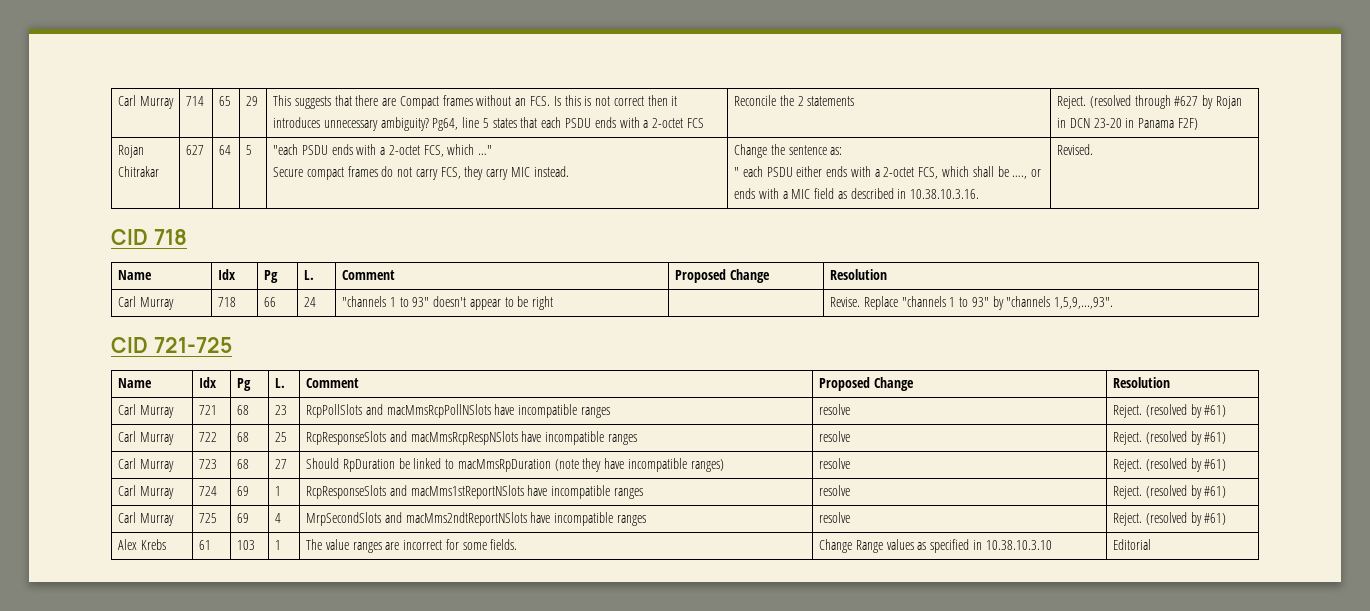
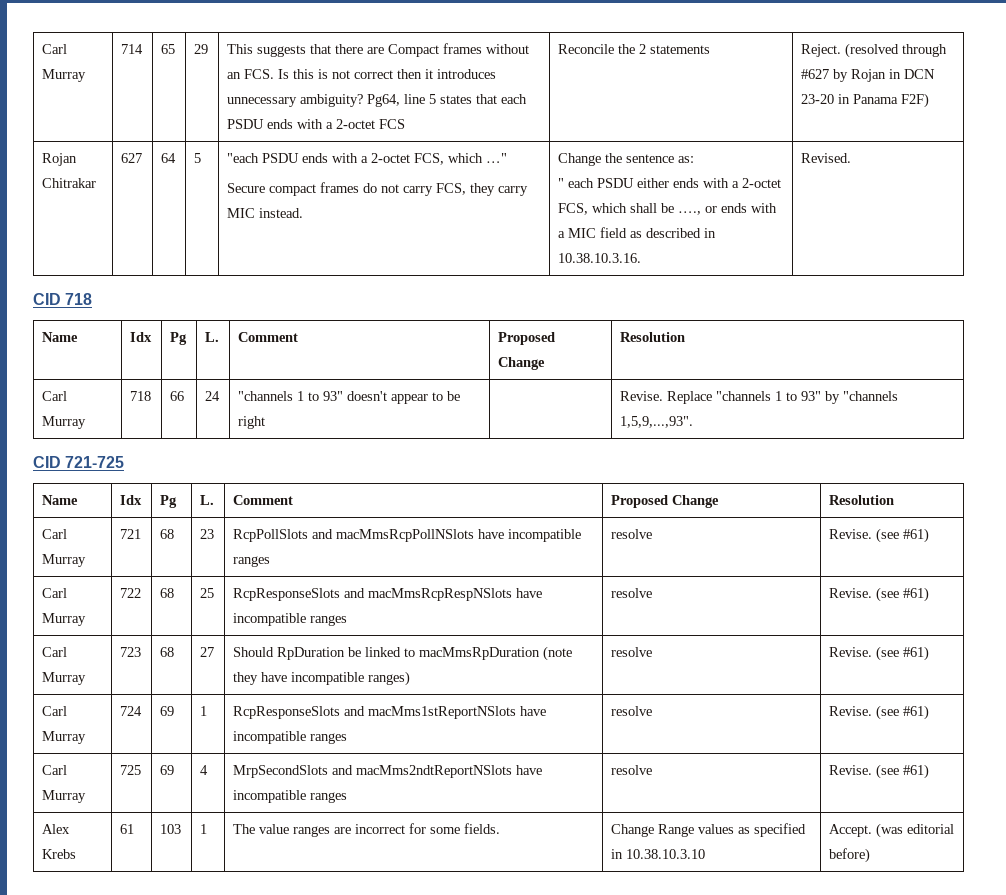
[1112,404,1202,418] Reject. (resolved by -> [829,528,900,543] Revise. (see
[1112,431,1202,445] Reject. (resolved by -> [829,587,900,602] Revise. (see
[1112,458,1202,472] Reject. (resolved by -> [829,646,900,661] Revise. (see
[1112,485,1202,499] Reject. (resolved by -> [829,705,900,720] Revise. (see
[1112,512,1202,526] Reject. (resolved by -> [829,764,900,779] Revise. (see
[1112,539,1151,550] Editorial -> [829,823,955,838] [829,848,871,863] Accept. (was editorial before)

